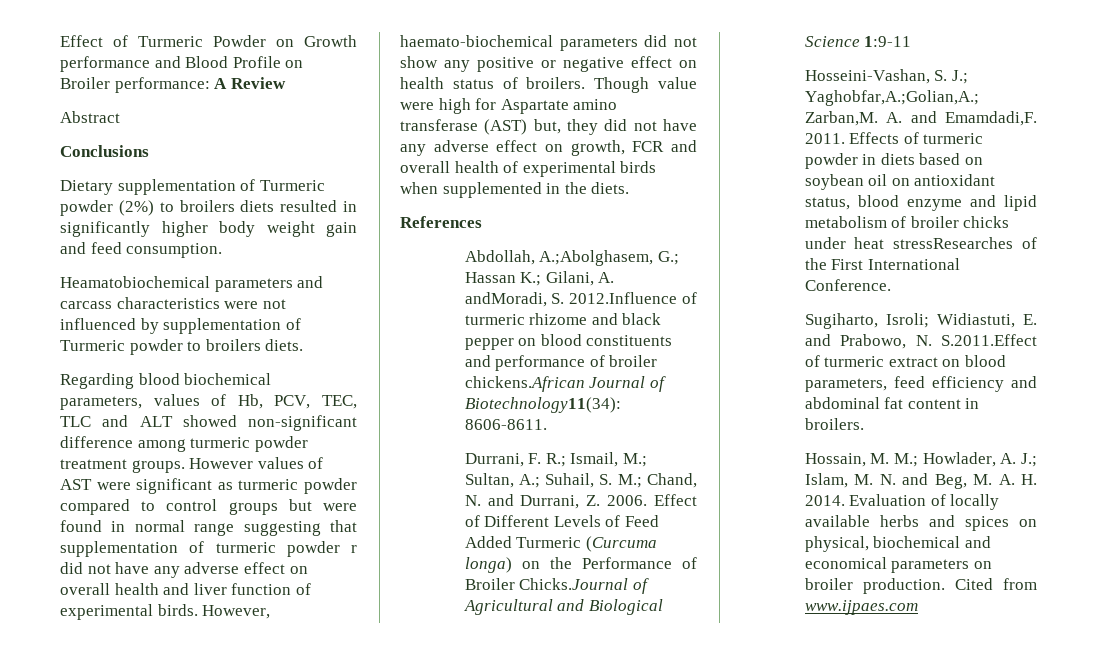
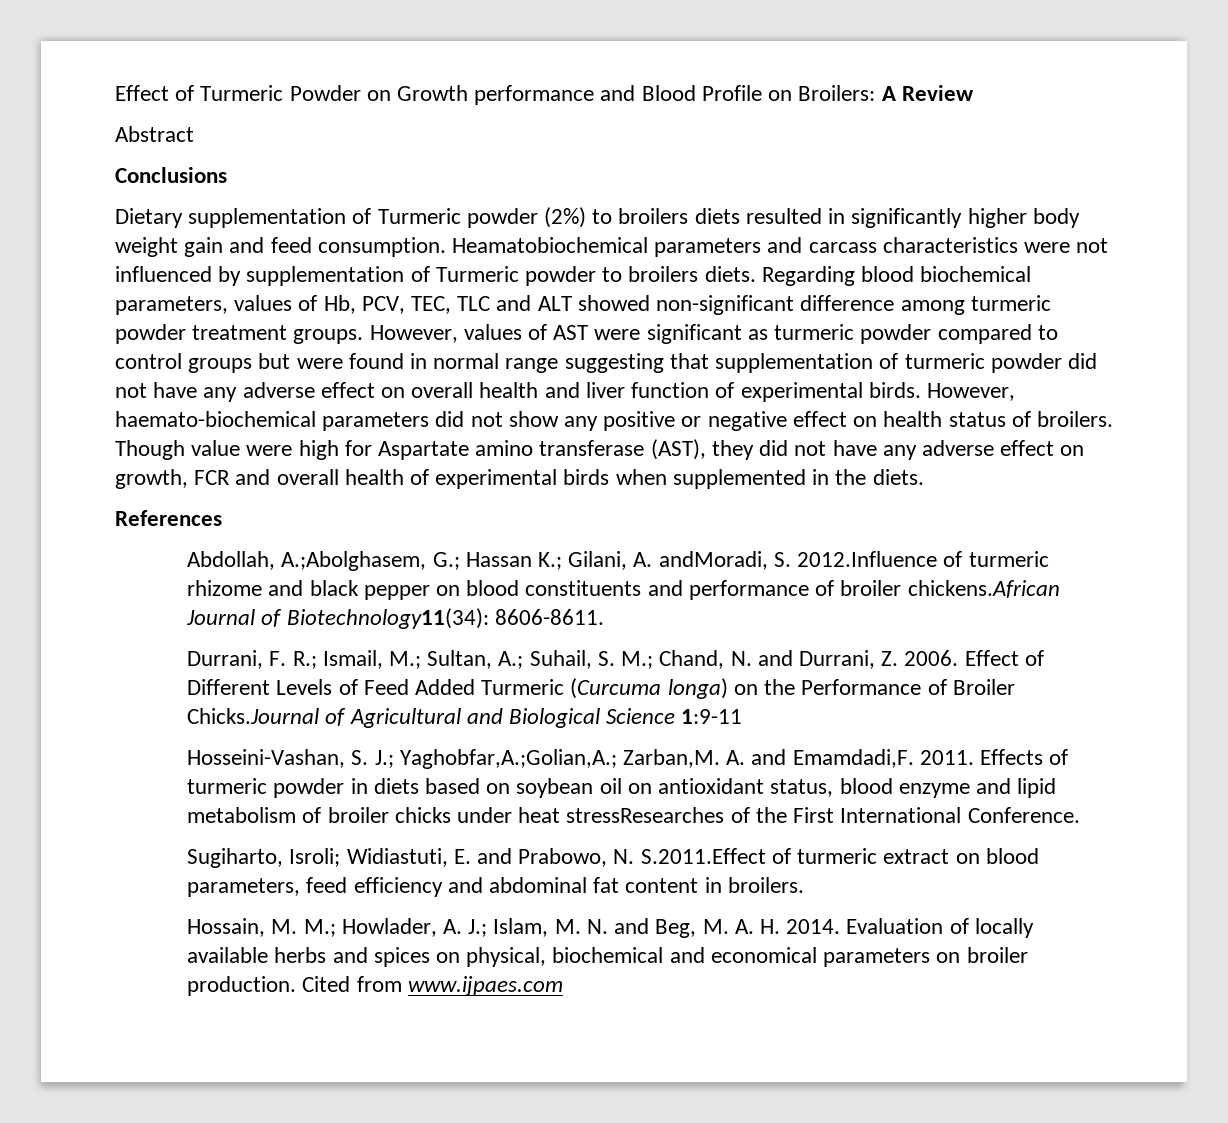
[60,77,210,93] Broiler performance: -> [798,85,876,101] Broilers:
(223, 250) // -> (446, 247) none
(304, 345) // -> (756, 274) none
[189,458,254,469] However -> [369,325,458,343] However,
[351,545,357,553] r -> (1062, 363) none
[484,119,561,135] (AST) but, -> [650,439,706,460] (AST),

